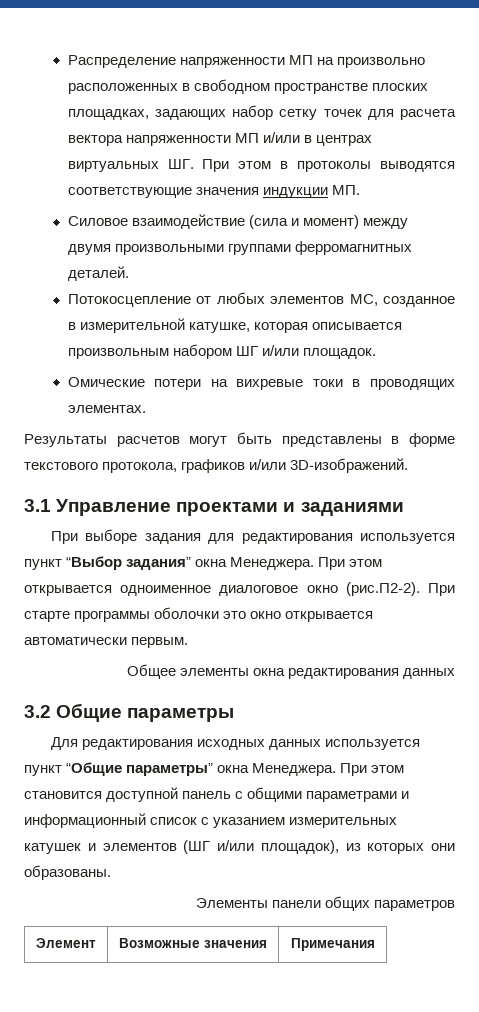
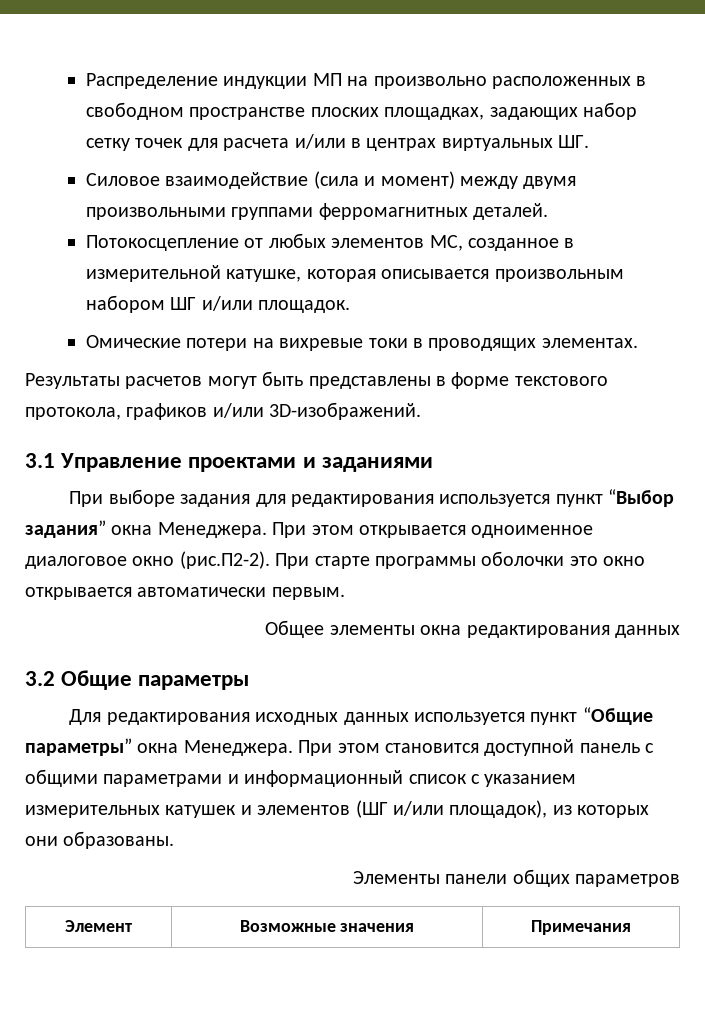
[179,57,285,68] напряженности -> [223,76,308,89] индукции
[67,133,259,146] вектора напряженности МП -> (290, 144) none
[202,159,455,172] [67,185,360,198] При этом в протоколы выводятся соответствующие значения индукции МП. -> (590, 141) none

